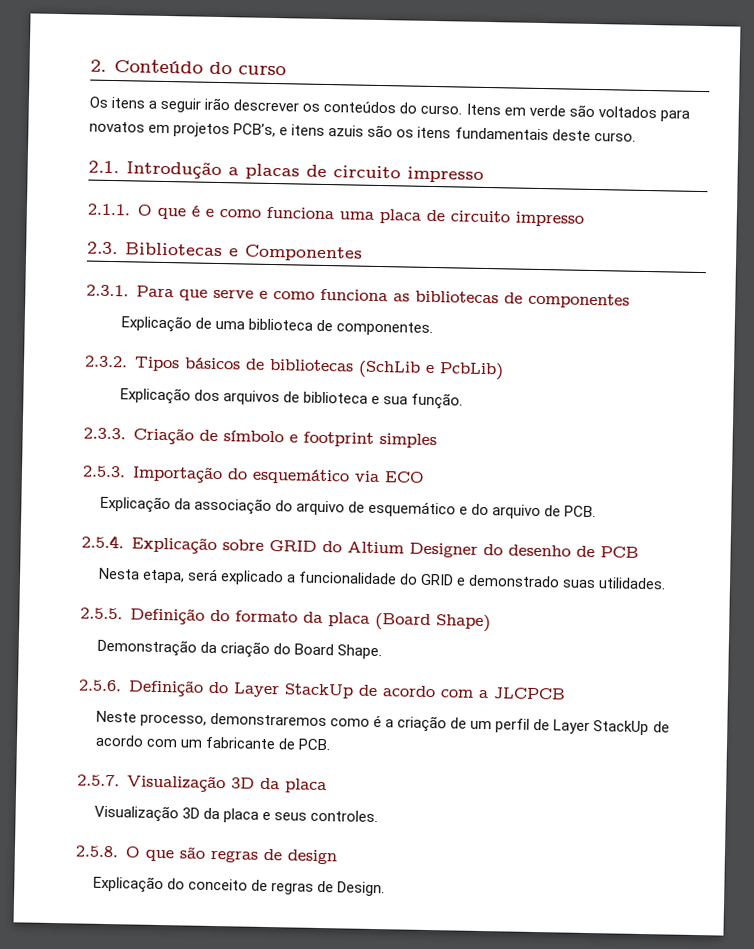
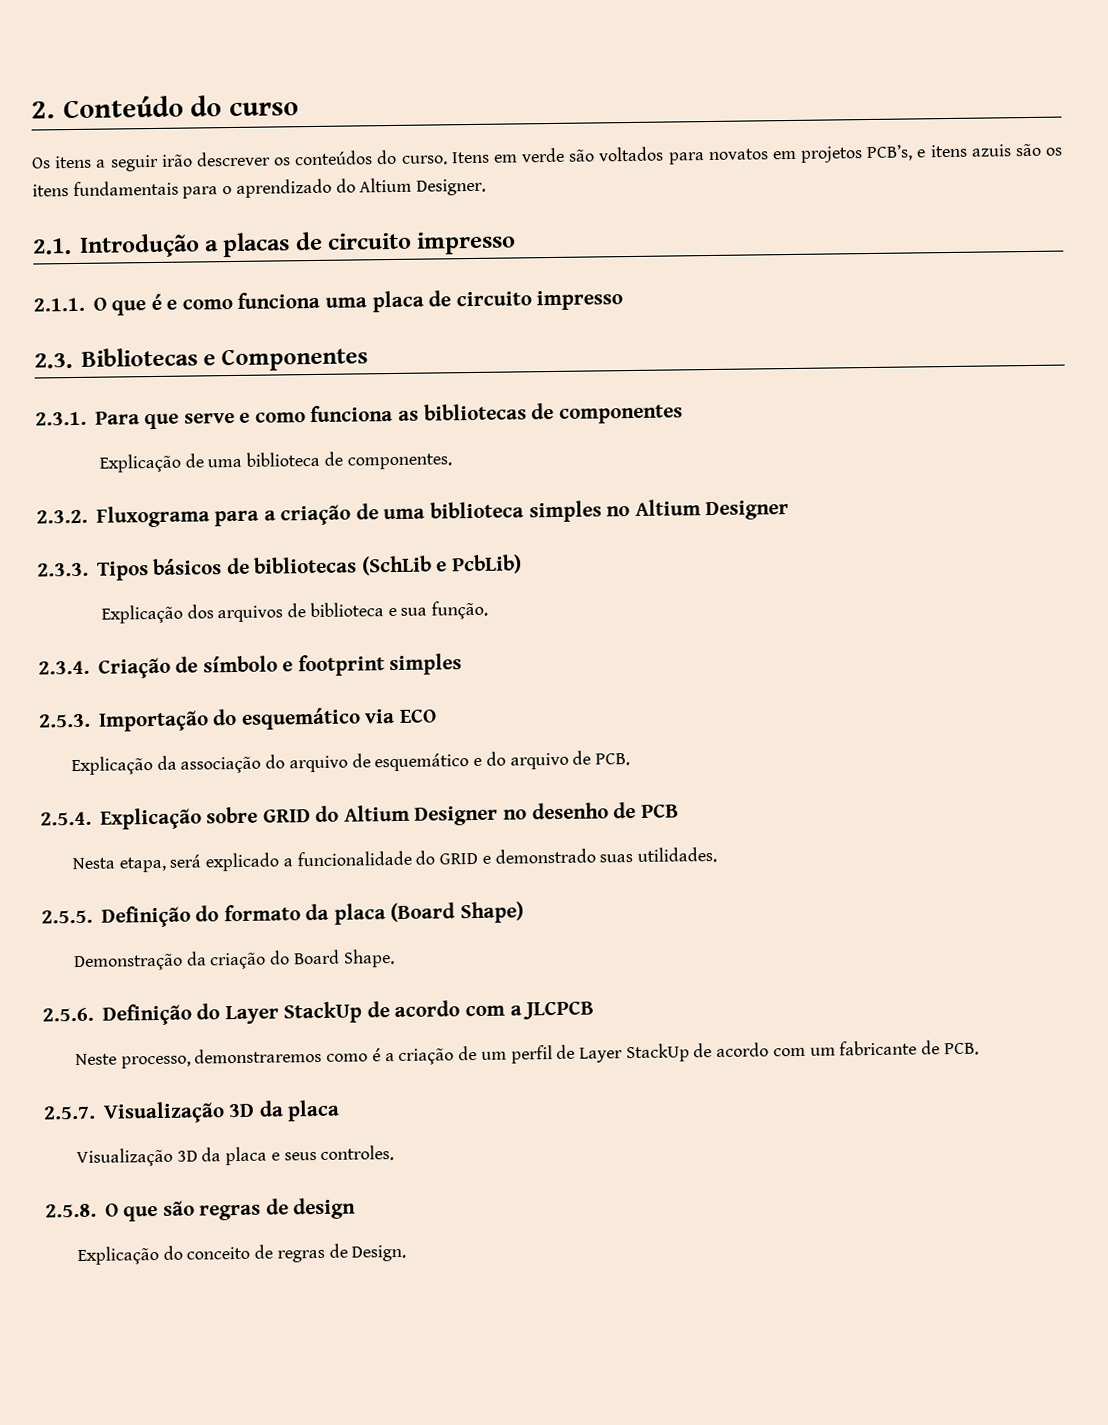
[551,129,636,142] deste curso. -> [182,177,487,199] para o aprendizado do Altium Designer.
(128, 361) none -> [95,499,790,528] [37,562,89,577] Fluxograma para a criação de uma biblioteca simples no Altium Designer // 2.3.3.
[83,427,126,440] 2.3.3. -> [38,660,90,675] 2.3.4.
[482,543,503,556] do -> [502,809,527,820] no

